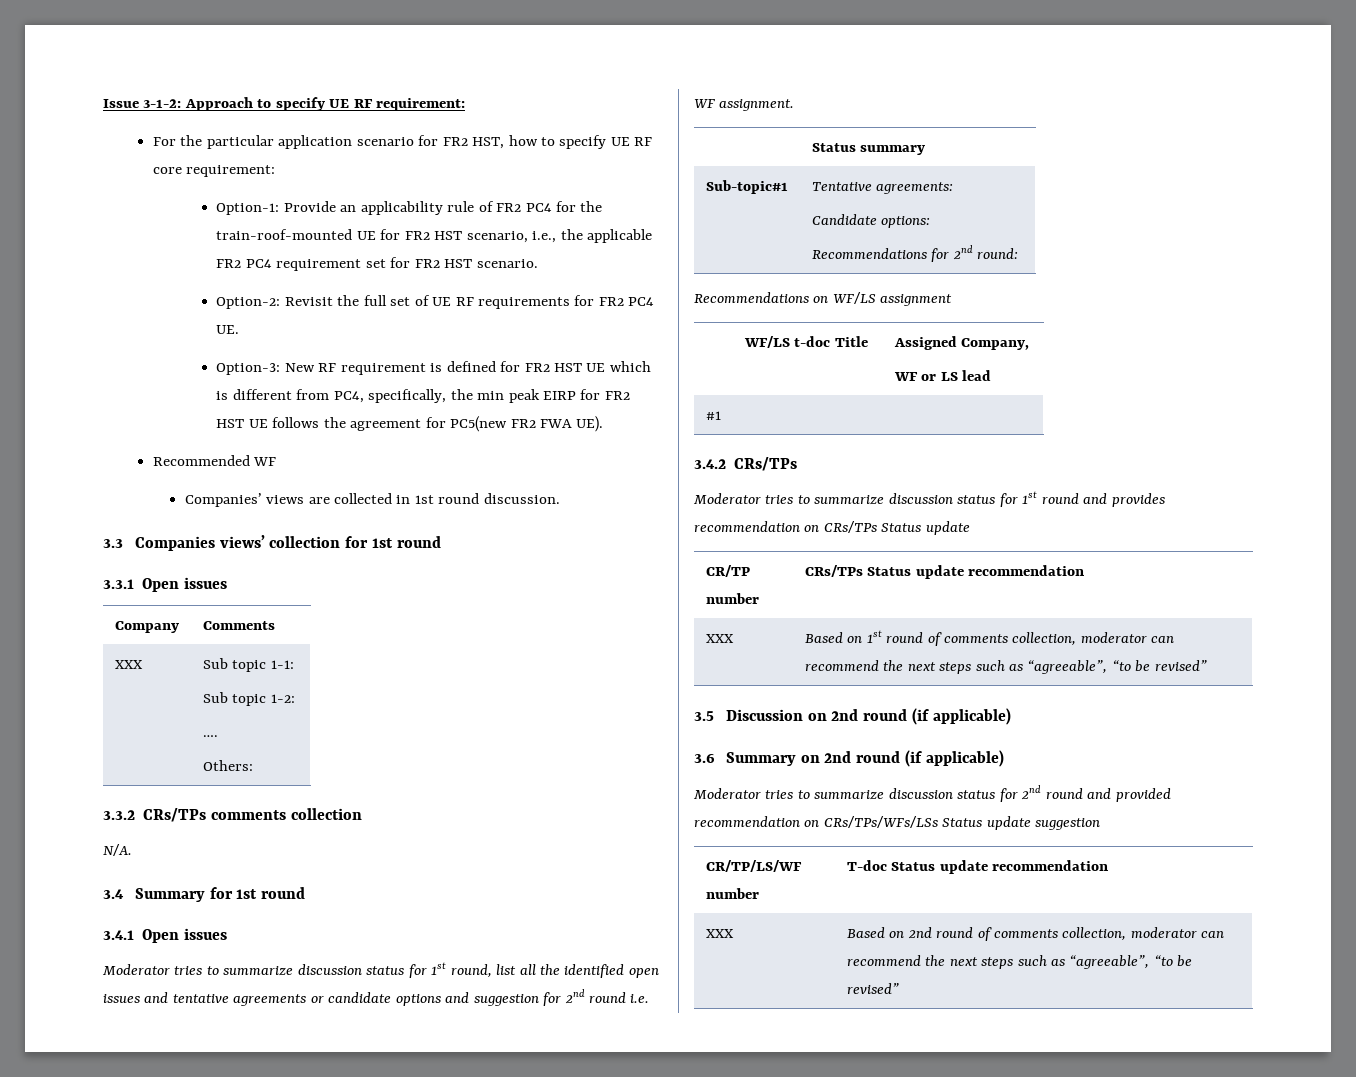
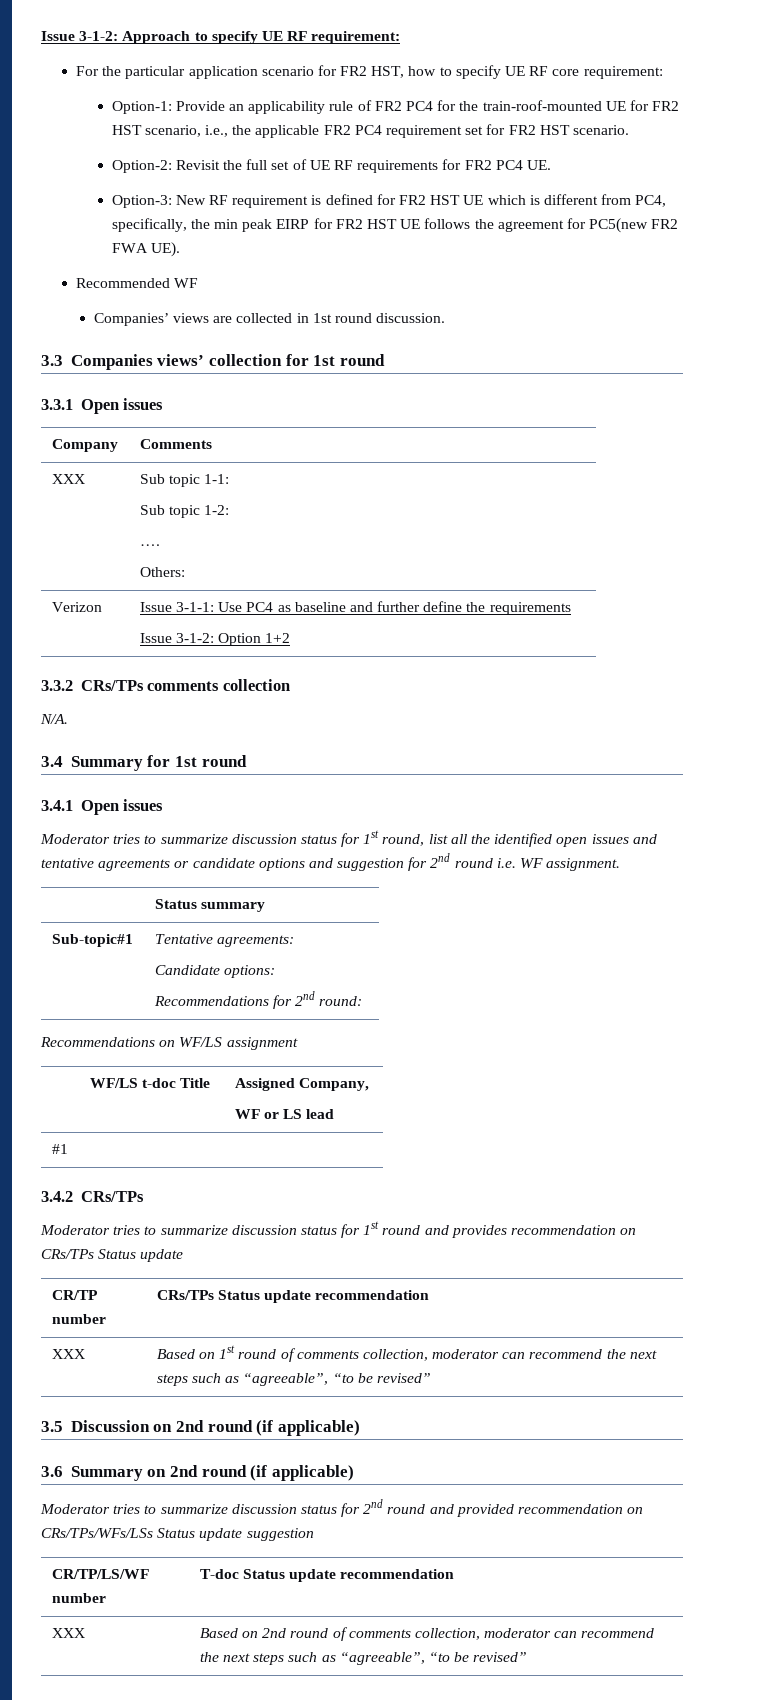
(253, 765) none -> [51,602,102,612] [139,601,571,615] [139,633,291,646] // Verizon | Issue 3-1-1: Use PC4 as baseline and further define the requirements // Issue 3-1-2: Option 1+2

